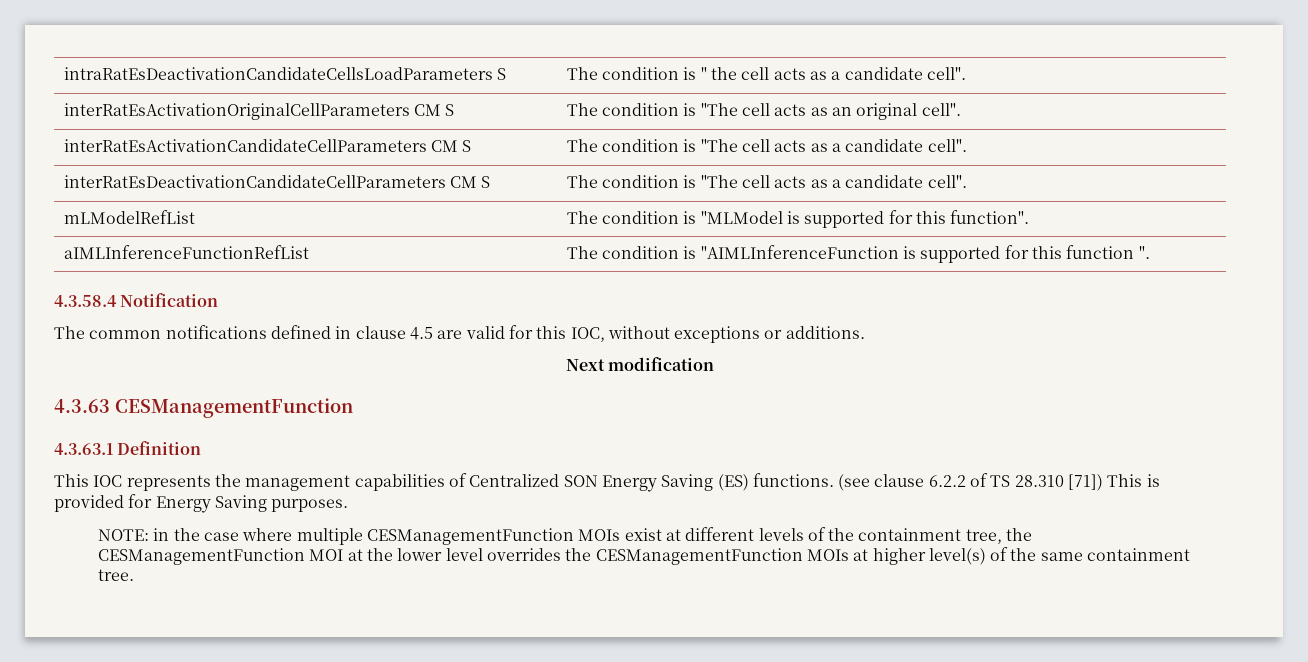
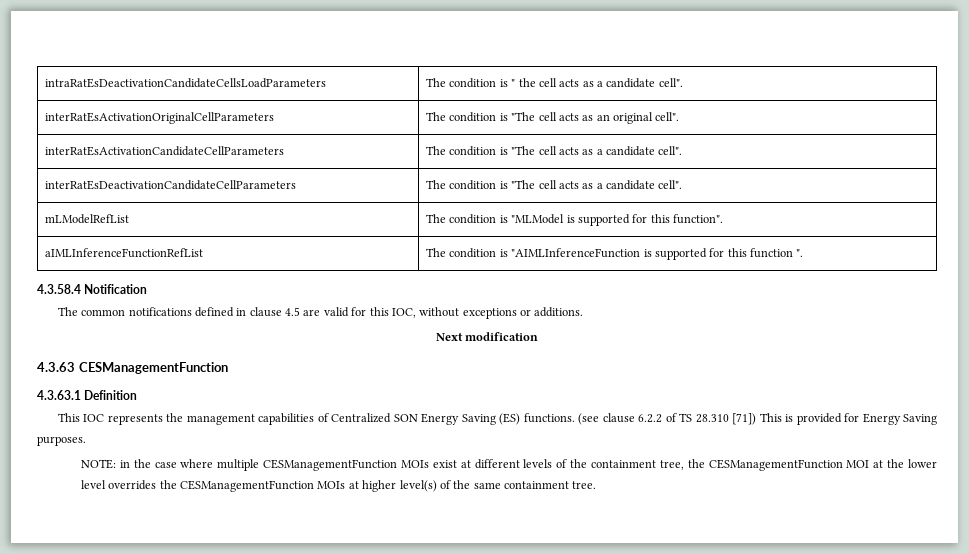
[497,68,507,80] S -> (326, 83) none
[414,104,455,116] CM S -> (274, 118) none
[431,140,472,152] CM S -> (284, 151) none
[450,176,491,188] CM S -> (296, 185) none

